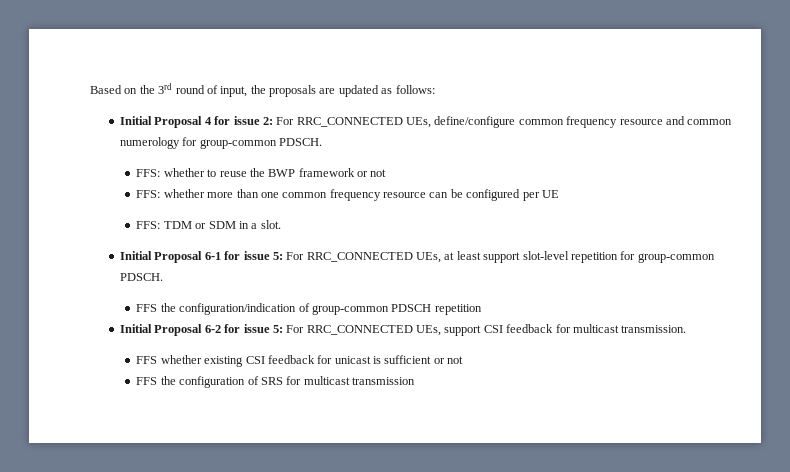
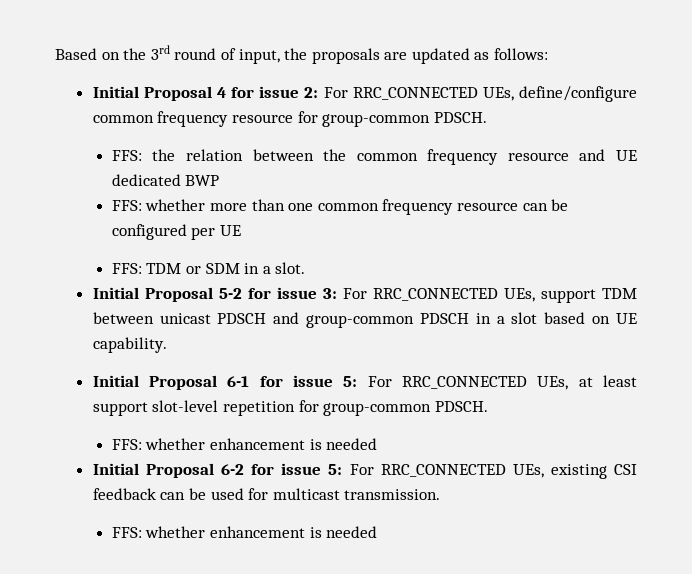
[665,116,733,125] [120,137,323,149] [136,168,387,177] and common numerology for group-common PDSCH. // FFS: whether to reuse the BWP framework or not -> [297,111,487,127] [111,149,637,165] [111,174,220,186] for group-common PDSCH. // FFS: the relation between the common frequency resource and UE dedicated BWP
(281, 224) none -> [92,287,637,303] [92,312,637,328] [92,337,167,353] // Initial Proposal 5-2 for issue 3: For RRC_CONNECTED UEs, support TDM between unicast PDSCH and group-common PDSCH in a slot based on UE capability.
[136,303,482,315] FFS the configuration/indication of group-common PDSCH repetition -> [111,438,378,450] FFS: whether enhancement is needed
[444,324,554,336] support CSI feedback -> [550,464,638,479] [92,488,244,500] existing CSI feedback can be used
[136,355,464,367] [136,376,416,388] FFS whether existing CSI feedback for unicast is sufficient or not // FFS the configuration of SRS for multicast transmission -> [111,526,378,538] FFS: whether enhancement is needed

